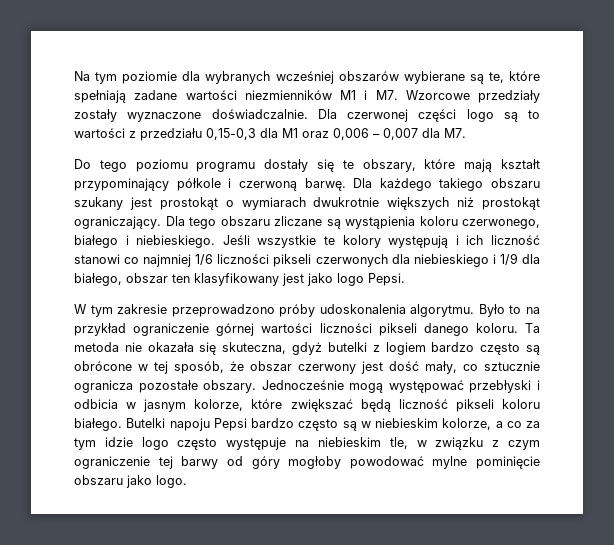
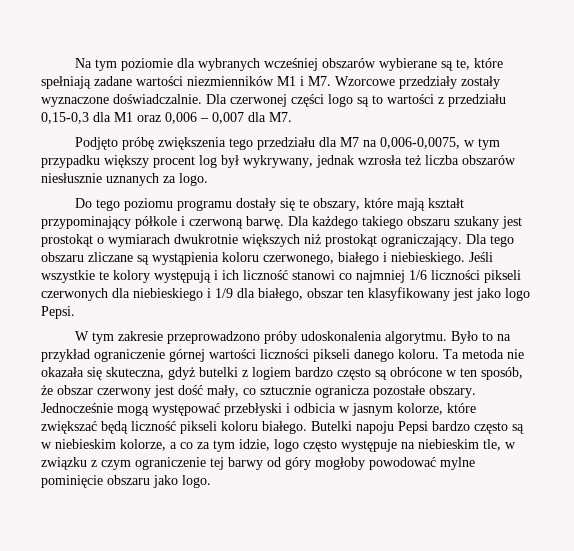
(466, 133) none -> [75,137,501,150] [41,155,516,168] [41,173,208,186] // Podjęto próbę zwiększenia tego przedziału dla M7 na 0,006-0,0075, w tym przypadku większy procent log był wykrywany, jednak wzrosła też liczba obszarów niesłusznie uznanych za logo.
[154,361,168,374] tej -> [460,368,477,377] ten
[104,437,133,447] idzie -> [239,439,270,451] idzie,

